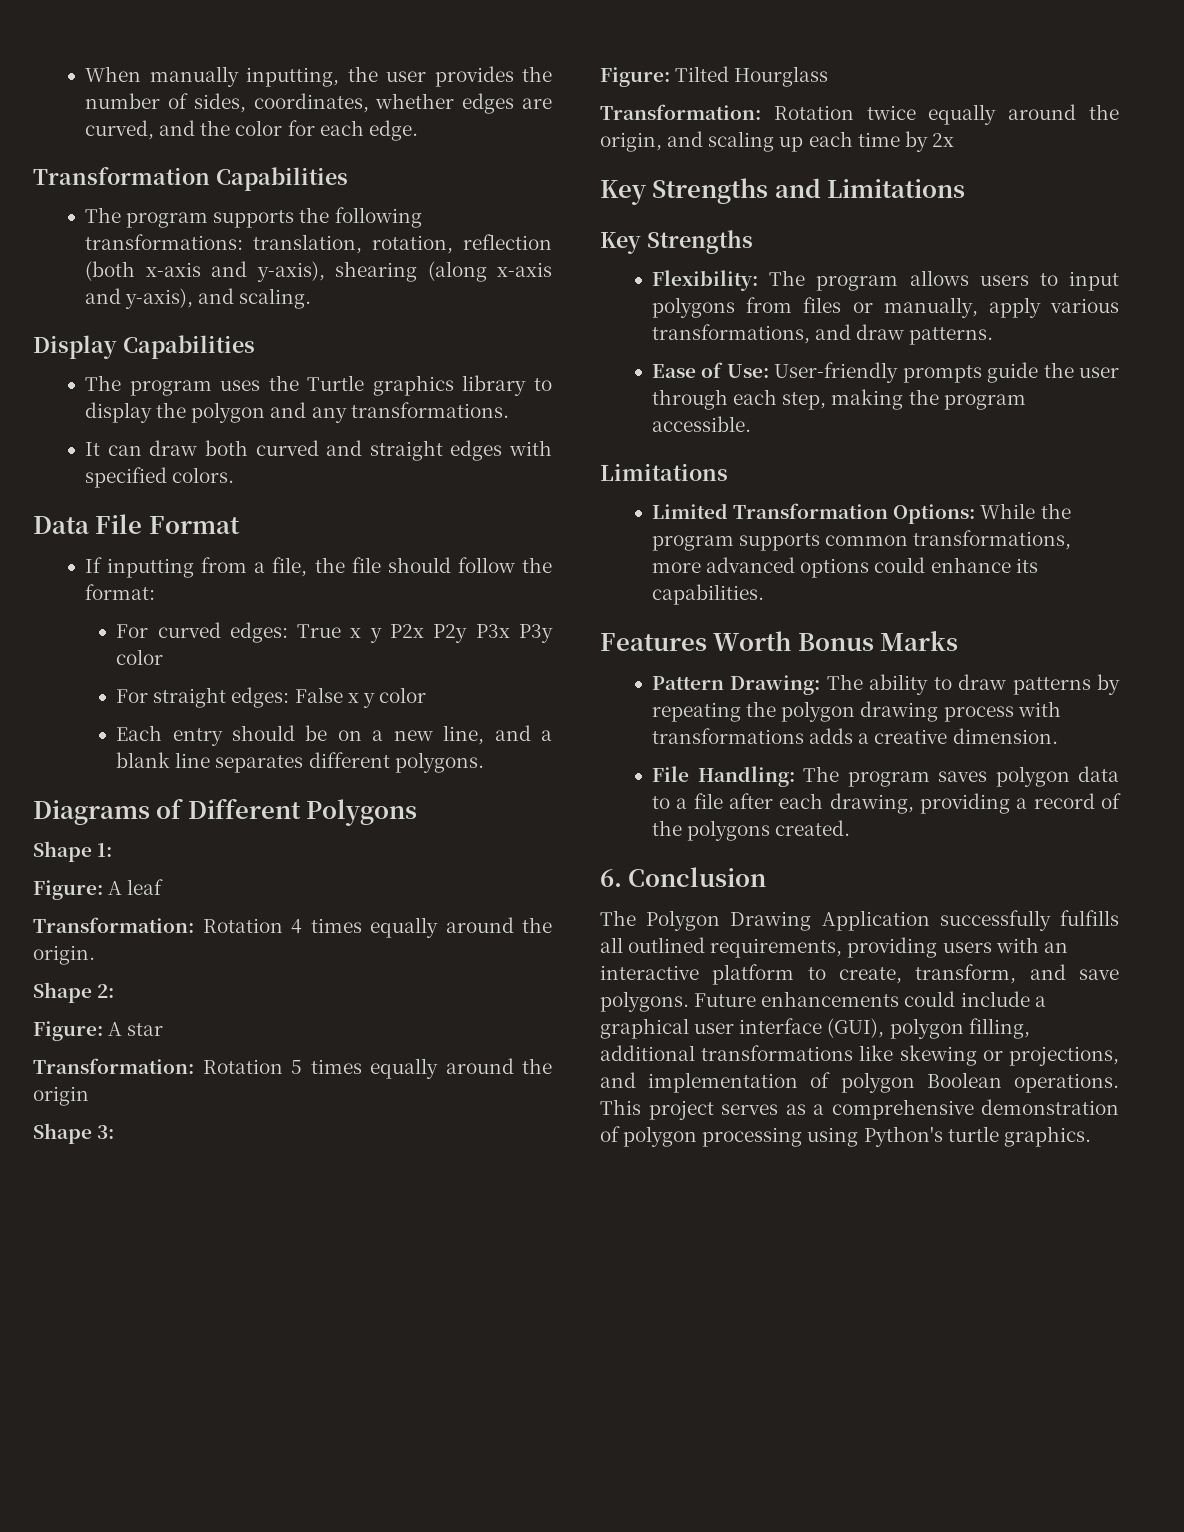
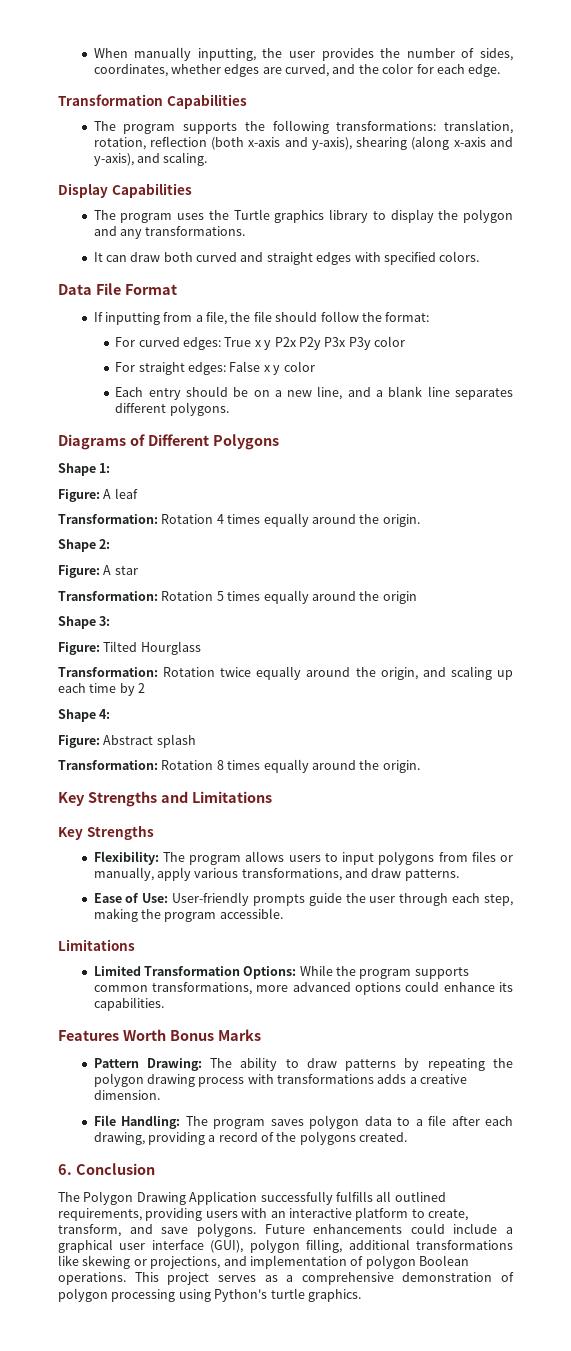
[931,133,954,147] 2x -> [138,683,146,693] [58,709,111,722] [58,734,196,748] [58,759,420,773] 2 // Shape 4: // Figure: Abstract splash // Transformation: Rotation 8 times equally around the origin.

